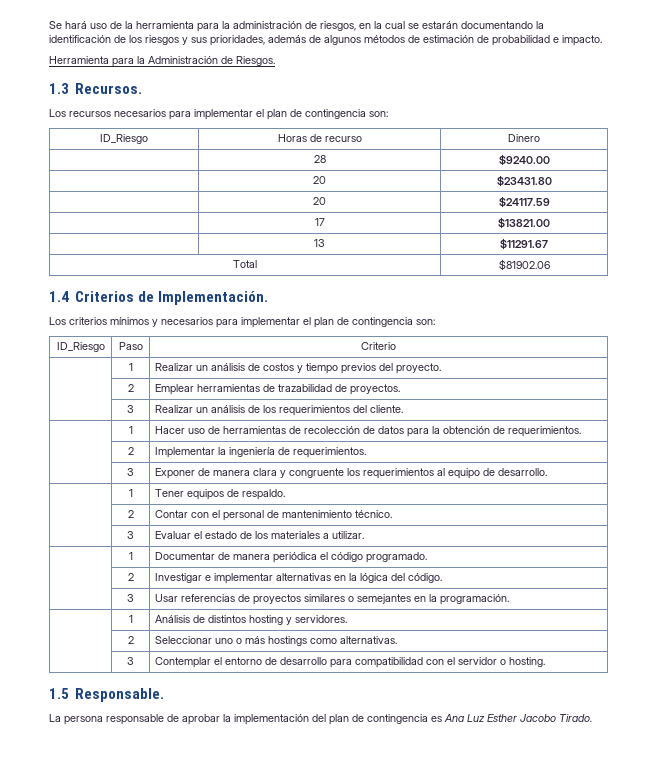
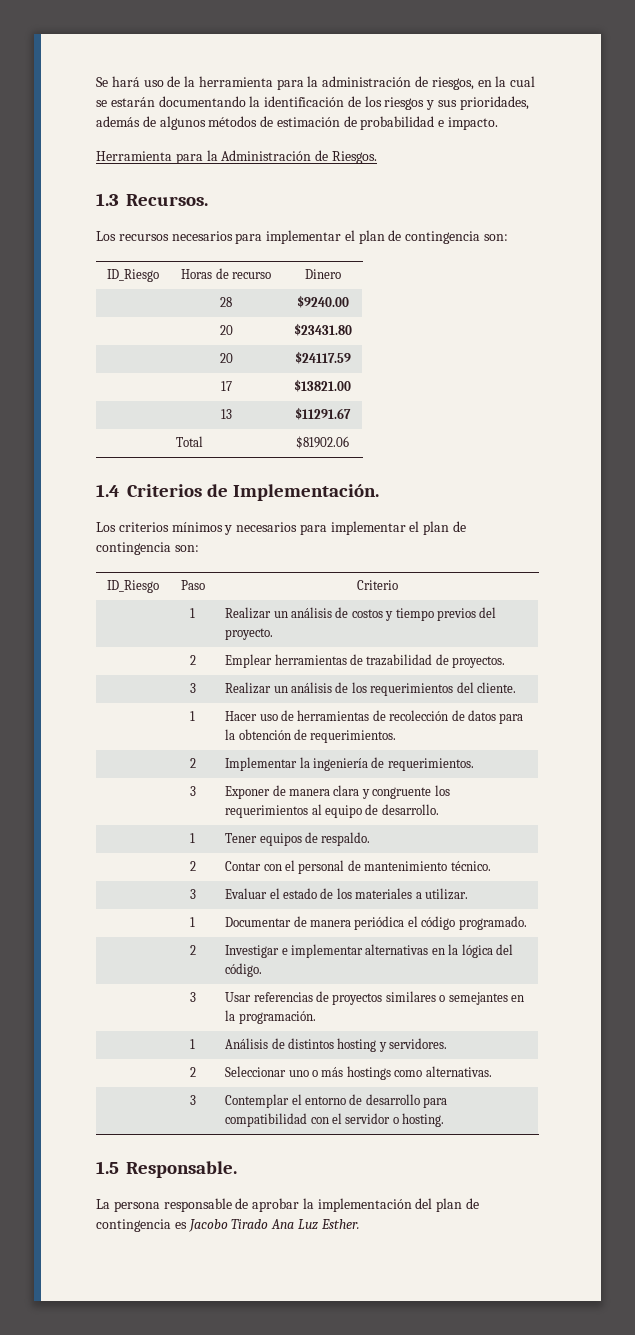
[444,714,592,722] Ana Luz Esther Jacobo Tirado. -> [188,1219,360,1232] Jacobo Tirado Ana Luz Esther.

